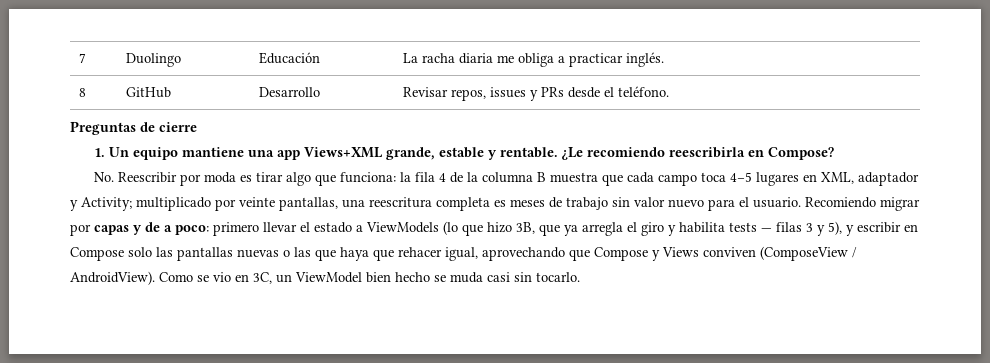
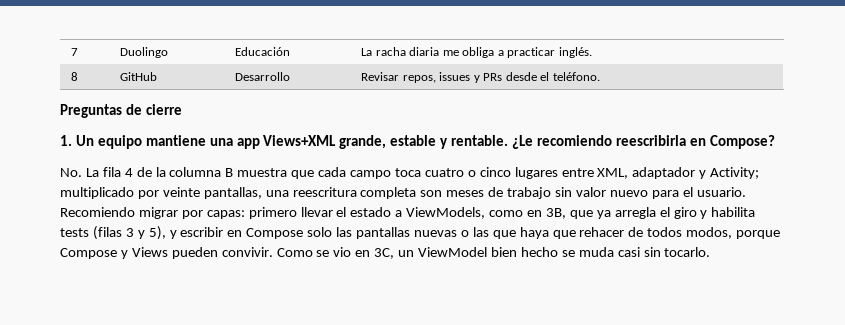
[118,172,412,186] Reescribir por moda es tirar algo que funciona: la -> [85,168,99,177] La
[730,172,818,186] 4–5 lugares en -> [424,167,594,179] cuatro o cinco lugares entre
[494,200,506,207] es -> [420,190,443,197] son
[94,222,209,235] capas y de a poco: -> [206,210,245,219] capas:
[366,221,512,236] ViewModels (lo que hizo -> [406,207,543,219] ViewModels, como en
[761,222,802,232] — filas -> [92,226,122,240] (filas
[445,246,857,261] [70,271,155,285] igual, aprovechando que Compose y Views conviven (ComposeView / AndroidView). -> [628,227,781,239] [60,247,273,259] de todos modos, porque Compose y Views pueden convivir.

